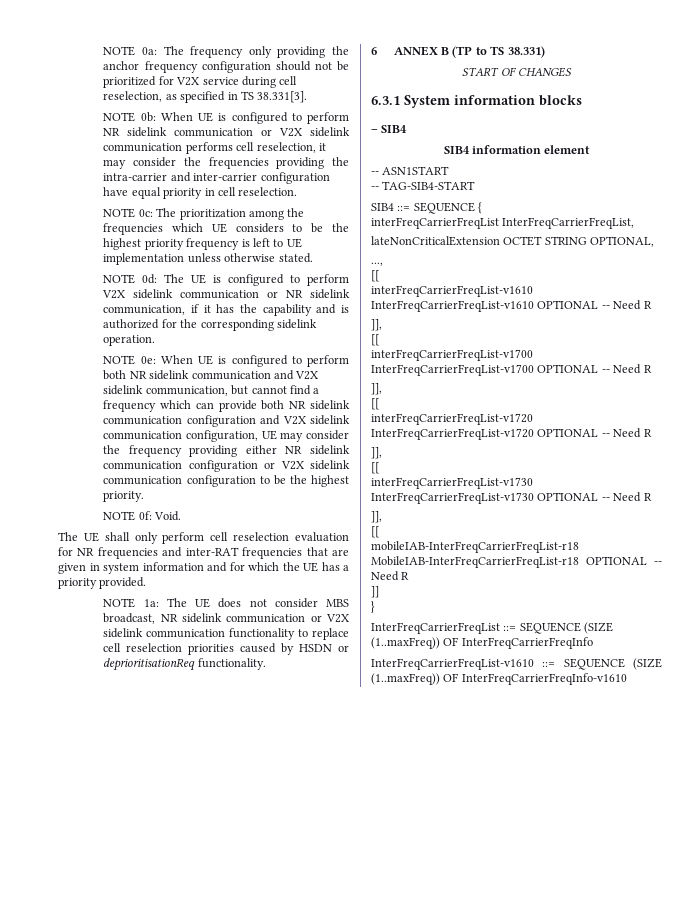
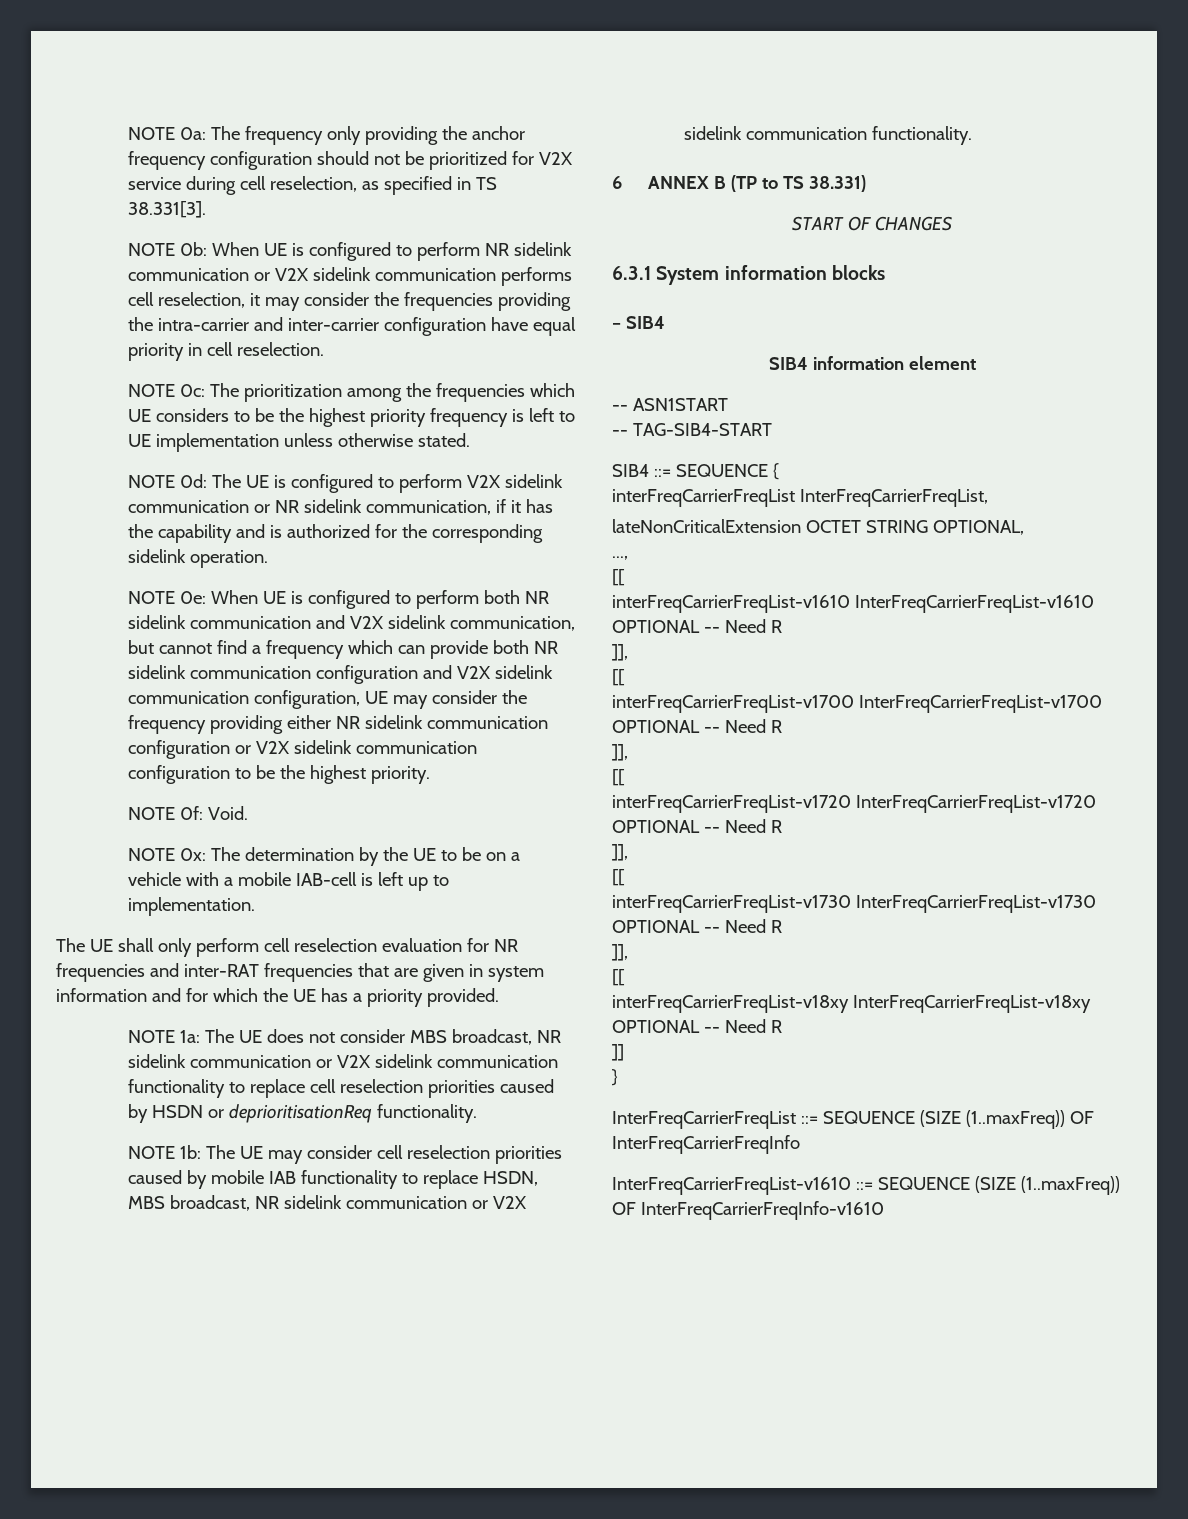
(182, 516) none -> [127,847,520,866] [127,872,449,891] [127,897,255,916] // NOTE 0x: The determination by the UE to be on a vehicle with a mobile IAB-cell is left up to implementation.
(266, 664) none -> [127,1145,562,1164] [127,1170,538,1189] [127,1195,526,1211] [683,126,972,145] // NOTE 1b: The UE may consider cell reselection priorities caused by mobile IAB functionality to replace HSDN, MBS broadcast, NR sidelink communication or V2X sidelink communication functionality.
[371,541,579,553] [371,556,579,568] mobileIAB-InterFreqCarrierFreqList-r18 MobileIAB-InterFreqCarrierFreqList-r18 -> [612,995,1091,1013] interFreqCarrierFreqList-v18xy InterFreqCarrierFreqList-v18xy

